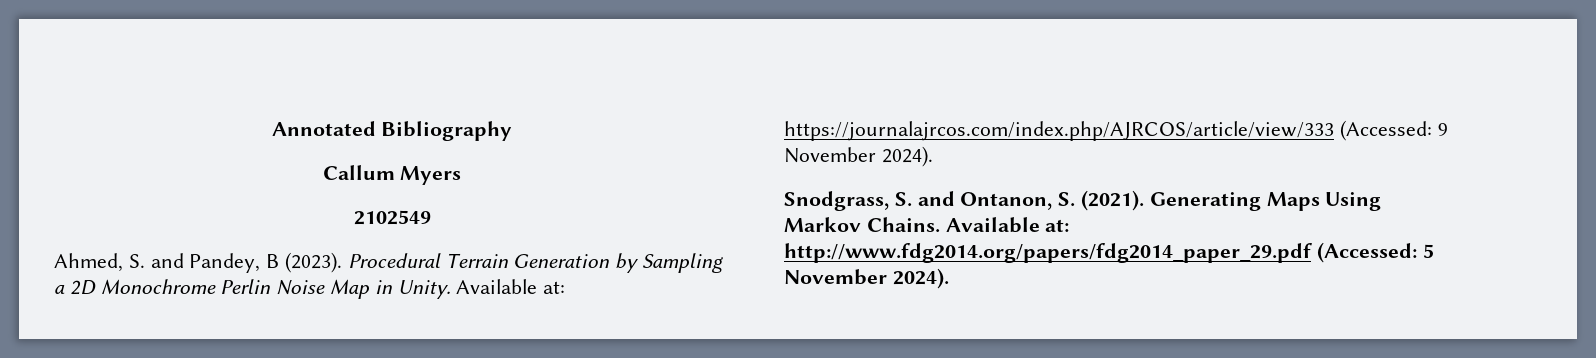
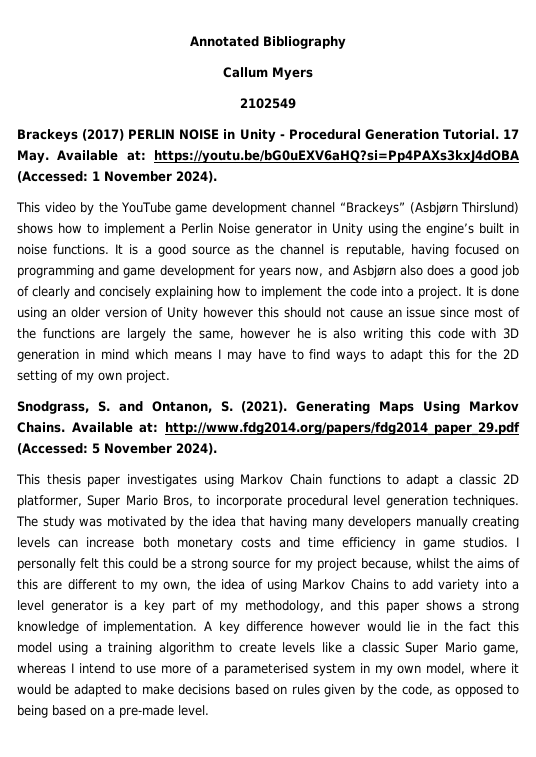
[54,252,724,273] [54,279,566,299] [784,120,1448,141] [784,146,933,167] Ahmed, S. and Pandey, B (2023). Procedural Terrain Generation by Sampling a 2D Monochrome Perlin Noise Map in Unity. Available at: https://journalajrcos.com/index.php/AJRCOS/article/view/333 (Accessed: 9 November 2024). -> [17,129,519,142] [17,150,520,163] [17,171,217,183] [16,202,519,215] [17,223,519,236] [17,244,520,257] [17,265,519,278] [17,286,519,299] [17,307,521,320] [17,328,520,341] [17,349,519,362] [17,370,170,383] Brackeys (2017) PERLIN NOISE in Unity - Procedural Generation Tutorial. 17 May. Available at: https://youtu.be/bG0uEXV6aHQ?si=Pp4PAXs3kxJ4dOBA (Accessed: 1 November 2024). // This video by the YouTube game development channel “Brackeys” (Asbjørn Thirslund) shows how to implement a Perlin Noise generator in Unity using the engine’s built in noise functions. It is a good source as the channel is reputable, having focused on programming and game development for years now, and Asbjørn also does a good job of clearly and concisely explaining how to implement the code into a project. It is done using an older version of Unity however this should not cause an issue since most of the functions are largely the same, however he is also writing this code with 3D generation in mind which means I may have to find ways to adapt this for the 2D setting of my own project.
(949, 278) none -> [16,474,520,487] [17,495,519,508] [16,516,519,529] [17,537,520,550] [17,558,520,571] [17,579,519,592] [17,600,519,613] [17,621,520,634] [17,642,519,655] [17,663,520,676] [17,684,519,697] [17,705,209,718] // This thesis paper investigates using Markov Chain functions to adapt a classic 2D platformer, Super Mario Bros, to incorporate procedural level generation techniques. The study was motivated by the idea that having many developers manually creating levels can increase both monetary costs and time efficiency in game studios. I personally felt this could be a strong source for my project because, whilst the aims of this are different to my own, the idea of using Markov Chains to add variety into a level generator is a key part of my methodology, and this paper shows a strong knowledge of implementation. A key difference however would lie in the fact this model using a training algorithm to create levels like a classic Super Mario game, whereas I intend to use more of a parameterised system in my own model, where it would be adapted to make decisions based on rules given by the code, as opposed to being based on a pre-made level.

